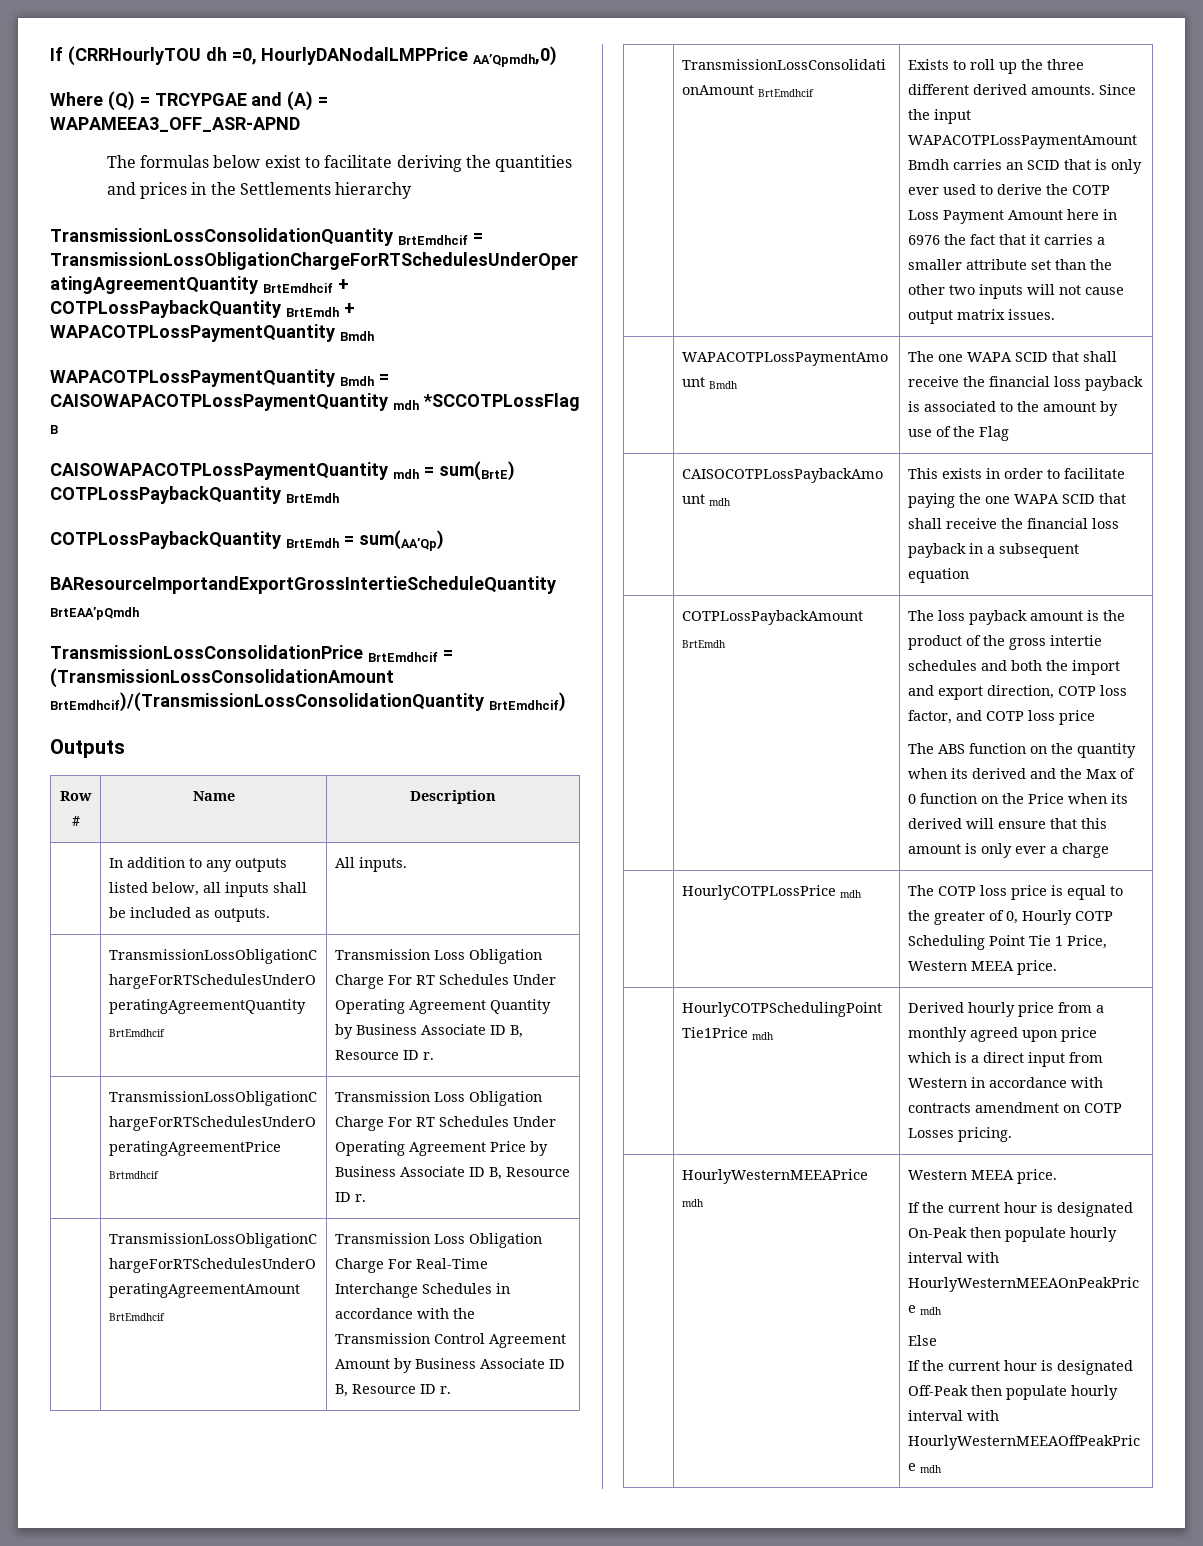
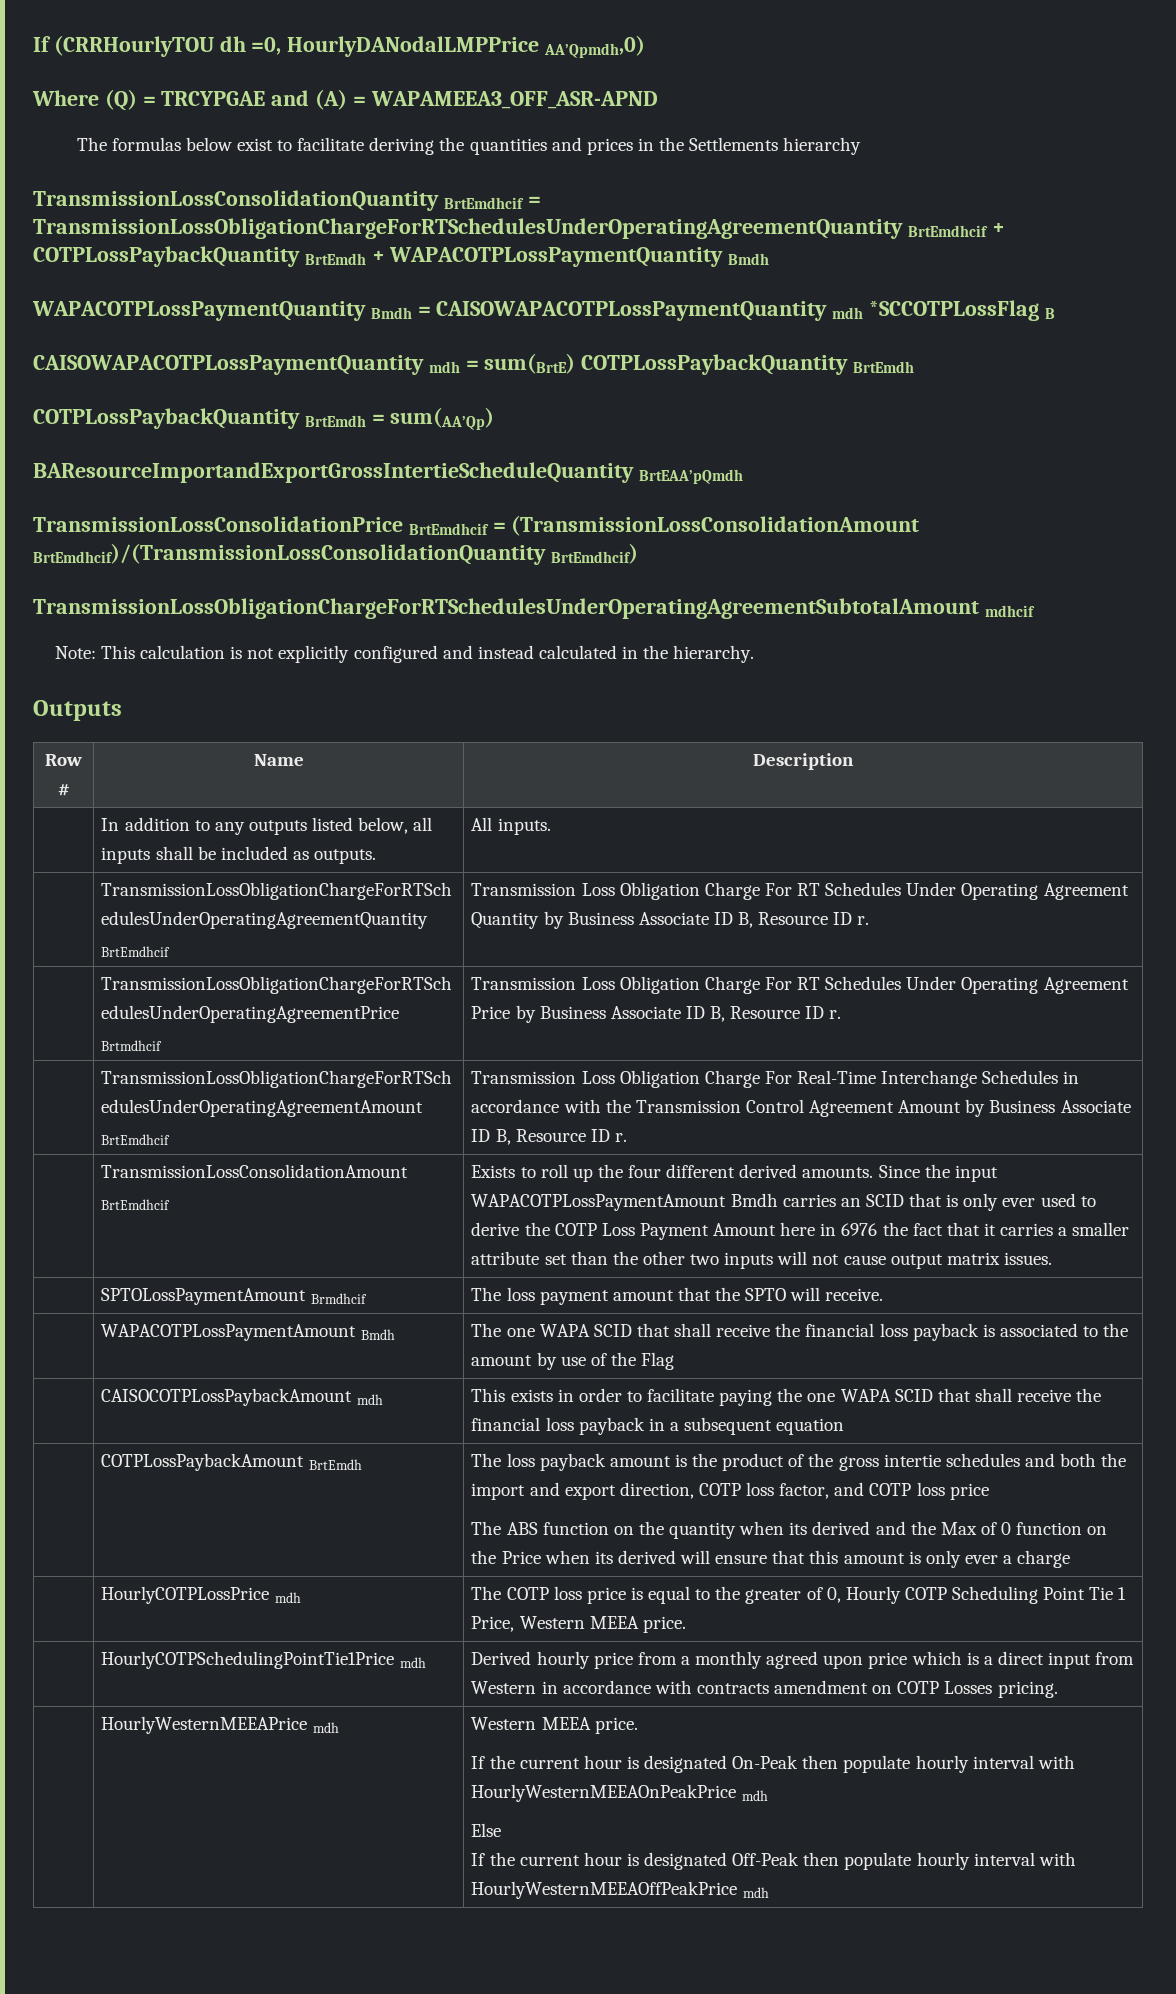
(566, 702) none -> [33,598,1035,619] [54,645,755,663] // TransmissionLossObligationChargeForRTSchedulesUnderOperatingAgreementSubtotalAmount mdhcif // Note: This calculation is not explicitly configured and instead calculated in the hierarchy.
[1047,59,1085,70] three -> [628,1165,662,1178] four
(1056, 314) none -> [101,1288,367,1305] [471,1287,884,1305] // | SPTOLossPaymentAmount Brmdhcif | The loss payment amount that the SPTO will receive.

